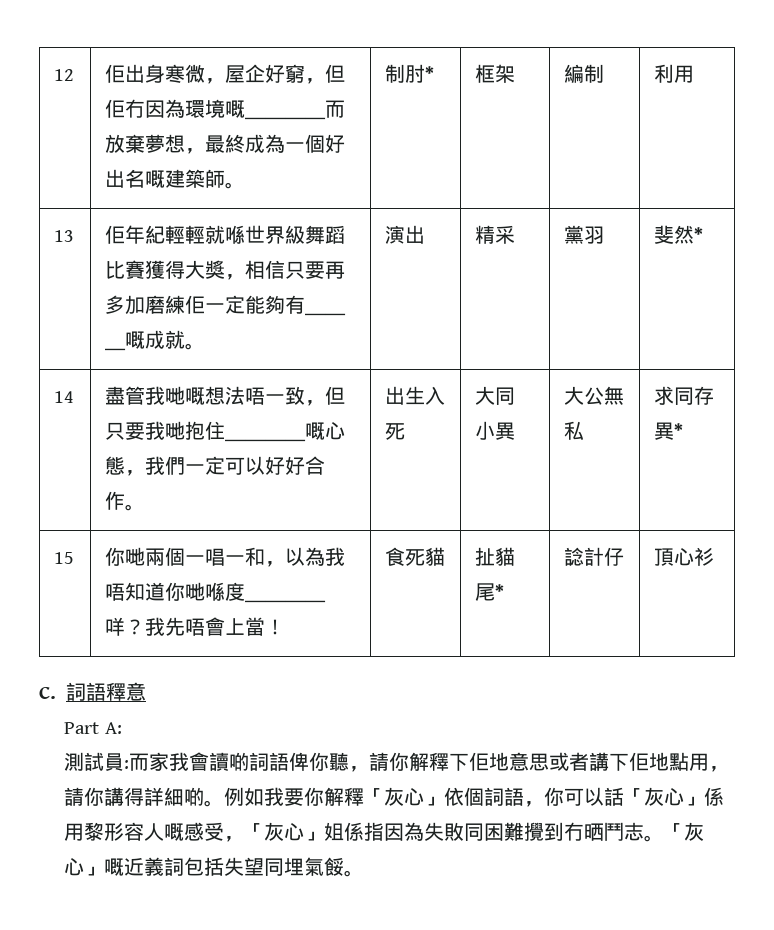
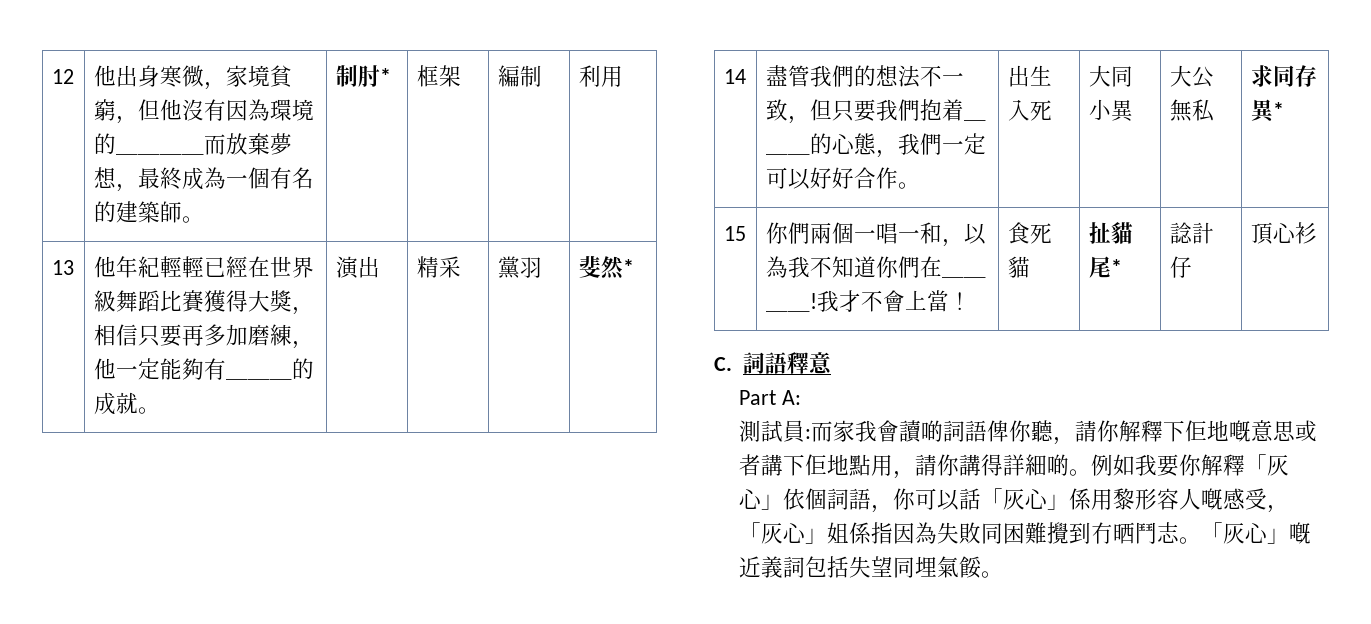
[105,64,126,83] 佢 -> [93,65,116,87] 他
[225,64,346,84] [105,99,146,118] 屋企好窮，但佢冇 -> [225,65,293,88] [93,99,226,124] 家境貧窮，但他沒有
[225,100,246,118] 嘅 -> [93,133,116,154] 的
[325,134,346,153] [105,169,166,188] 好出名嘅 -> [269,167,314,189] [93,201,116,222] 有名的
[105,225,126,244] 佢 -> [93,256,116,278] 他
[205,225,246,244] 就喺 -> [203,256,270,278] 已經在
[185,295,206,314] 佢 -> [291,341,314,349] [93,358,116,380] ，他
[125,331,146,349] 嘅 -> [291,358,314,379] 的
[165,386,266,405] 哋嘅想法唔 -> [831,65,942,88] 們的想法不
[165,421,326,442] 哋抱住＿＿＿＿嘅 -> [897,99,986,121] [765,133,832,155] 們抱着＿＿＿的
[125,547,146,566] 哋 -> [787,222,810,244] 們
[105,582,327,603] [105,617,206,636] 唔知道你哋喺度＿＿＿＿咩？我先唔 -> [809,256,986,278] [765,309,810,312] [809,290,883,312] 不知道你們在＿＿＿＿!我才不
(510, 761) none -> [1229,420,1252,442] 嘅

